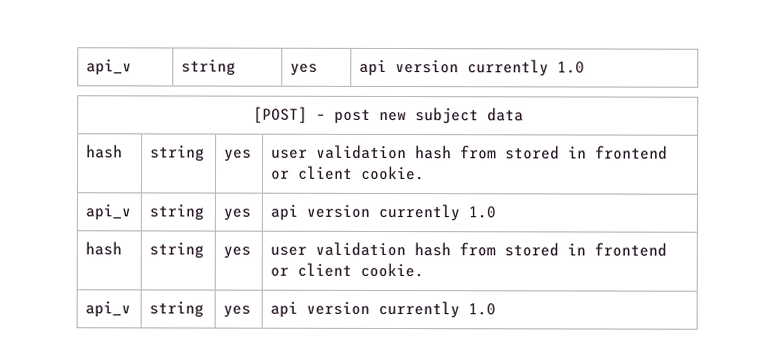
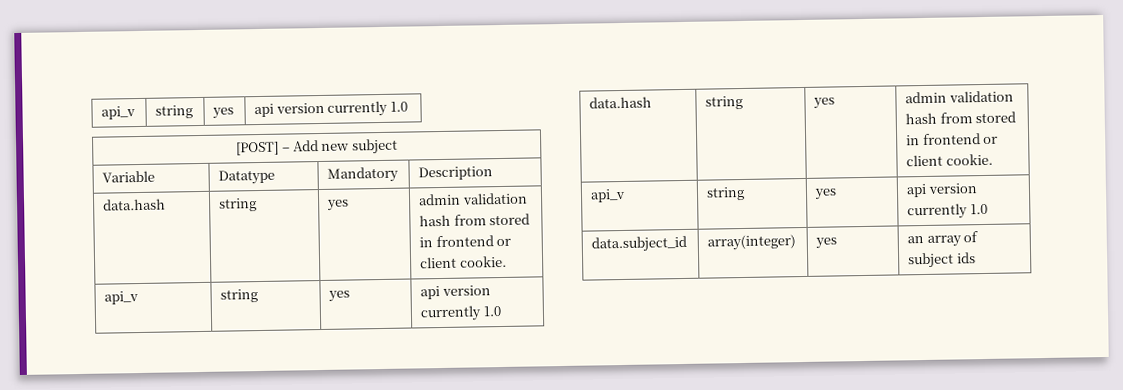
[333,108,371,124] post -> [292,140,319,152] Add
[486,107,524,122] [86,144,124,159] [150,145,206,162] [224,149,253,162] [271,149,309,159] data // hash | string | yes | user -> [102,170,156,183] [218,169,276,185] [327,166,400,183] [418,166,494,181] [103,198,167,211] [219,198,258,212] [327,199,350,211] [418,193,462,206] // Variable | Datatype | Mandatory | Description // data.hash | string | yes | admin
[85,241,123,256] [149,242,205,259] [223,246,252,259] [270,246,308,256] hash | string | yes | user -> [589,96,653,109] [705,95,744,110] [813,97,836,109] [905,91,948,104] data.hash | string | yes | admin
(497, 309) none -> [591,235,688,253] [707,234,797,251] [815,237,838,249] [907,231,979,247] [908,252,976,269] // data.subject_id | array(integer) | yes | an array of subject ids

